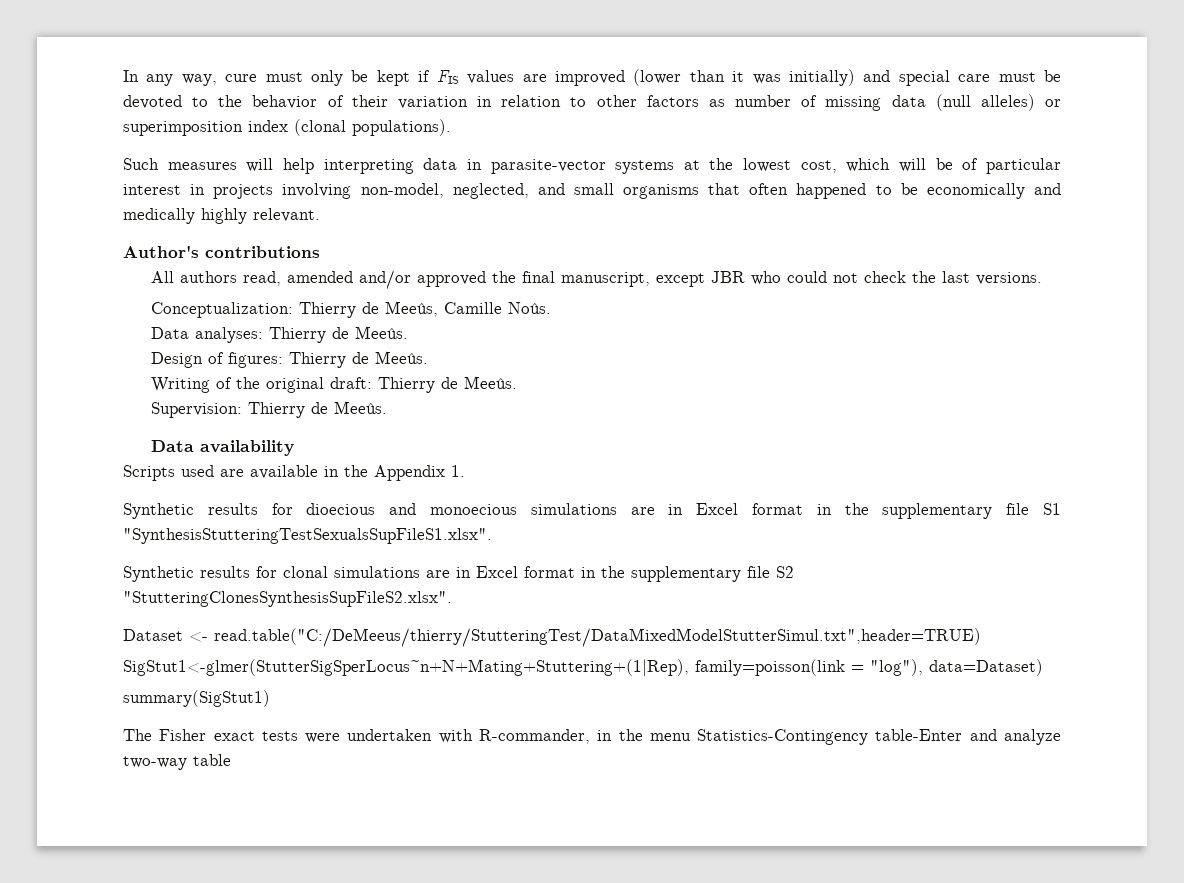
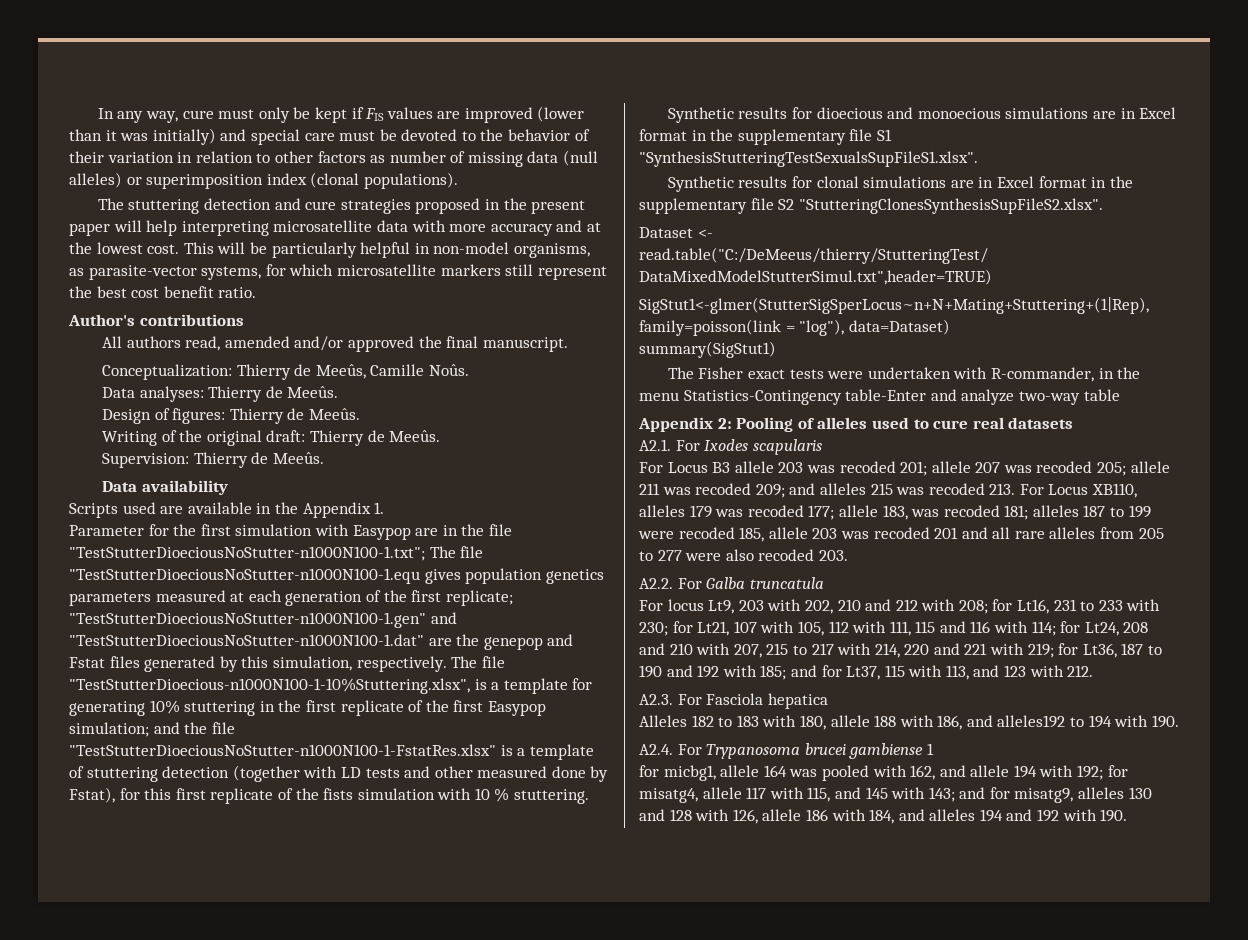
[123,158,1061,174] [123,183,1061,199] [123,208,320,224] Such measures will help interpreting data in parasite-vector systems at the lowest cost, which will be of particular interest in projects involving non-model, neglected, and small organisms that often happened to be economically and medically highly relevant. -> [97,198,586,214] [69,220,601,236] [69,242,590,258] [69,264,607,280] [69,286,257,298] The stuttering detection and cure strategies proposed in the present paper will help interpreting microsatellite data with more accuracy and at the lowest cost. This will be particularly helpful in non-model organisms, as parasite-vector systems, for which microsatellite markers still represent the best cost benefit ratio.
[560,271,1042,287] manuscript, except JBR who could not check the last versions. -> [482,337,568,352] manuscript.
(465, 471) none -> [69,524,512,540] [69,546,484,561] [69,568,604,584] [69,590,513,606] [69,612,457,628] [69,634,574,650] [69,656,505,672] [69,678,593,694] [69,700,546,716] [69,722,235,737] [69,744,594,760] [69,765,609,782] [69,787,590,804] // Parameter for the first simulation with Easypop are in the file "TestStutterDioeciousNoStutter-n1000N100-1.txt"; The file "TestStutterDioeciousNoStutter-n1000N100-1.equ gives population genetics parameters measured at each generation of the first replicate; "TestStutterDioeciousNoStutter-n1000N100-1.gen" and "TestStutterDioeciousNoStutter-n1000N100-1.dat" are the genepop and Fstat files generated by this simulation, respectively. The file "TestStutterDioecious-n1000N100-1-10%Stuttering.xlsx", is a template for generating 10% stuttering in the first replicate of the first Easypop simulation; and the file "TestStutterDioeciousNoStutter-n1000N100-1-FstatRes.xlsx" is a template of stuttering detection (together with LD tests and other measured done by Fstat), for this first replicate of the fists simulation with 10 % stuttering.
(231, 760) none -> [638,417,1074,432] [639,439,822,455] [639,461,1170,476] [639,483,1138,498] [639,505,1151,520] [638,527,1164,542] [639,549,848,561] [639,577,824,589] [639,599,1161,614] [639,621,1149,636] [639,643,1163,658] [639,665,1094,680] [639,693,828,709] [639,715,1179,730] [639,743,934,759] [639,765,1128,781] [639,787,1152,803] [639,809,1128,824] // Appendix 2: Pooling of alleles used to cure real datasets // A2.1. For Ixodes scapularis // For Locus B3 allele 203 was recoded 201; allele 207 was recoded 205; allele 211 was recoded 209; and alleles 215 was recoded 213. For Locus XB110, alleles 179 was recoded 177; allele 183, was recoded 181; alleles 187 to 199 were recoded 185, allele 203 was recoded 201 and all rare alleles from 205 to 277 were also recoded 203. // A2.2. For Galba truncatula // For locus Lt9, 203 with 202, 210 and 212 with 208; for Lt16, 231 to 233 with 230; for Lt21, 107 with 105, 112 with 111, 115 and 116 with 114; for Lt24, 208 and 210 with 207, 215 to 217 with 214, 220 and 221 with 219; for Lt36, 187 to 190 and 192 with 185; and for Lt37, 115 with 113, and 123 with 212. // A2.3. For Fasciola hepatica // Alleles 182 to 183 with 180, allele 188 with 186, and alleles192 to 194 with 190. // A2.4. For Trypanosoma brucei gambiense 1 // for micbg1, allele 164 was pooled with 162, and allele 194 with 192; for misatg4, allele 117 with 115, and 145 with 143; and for misatg9, alleles 130 and 128 with 126, allele 186 with 184, and alleles 194 and 192 with 190.

